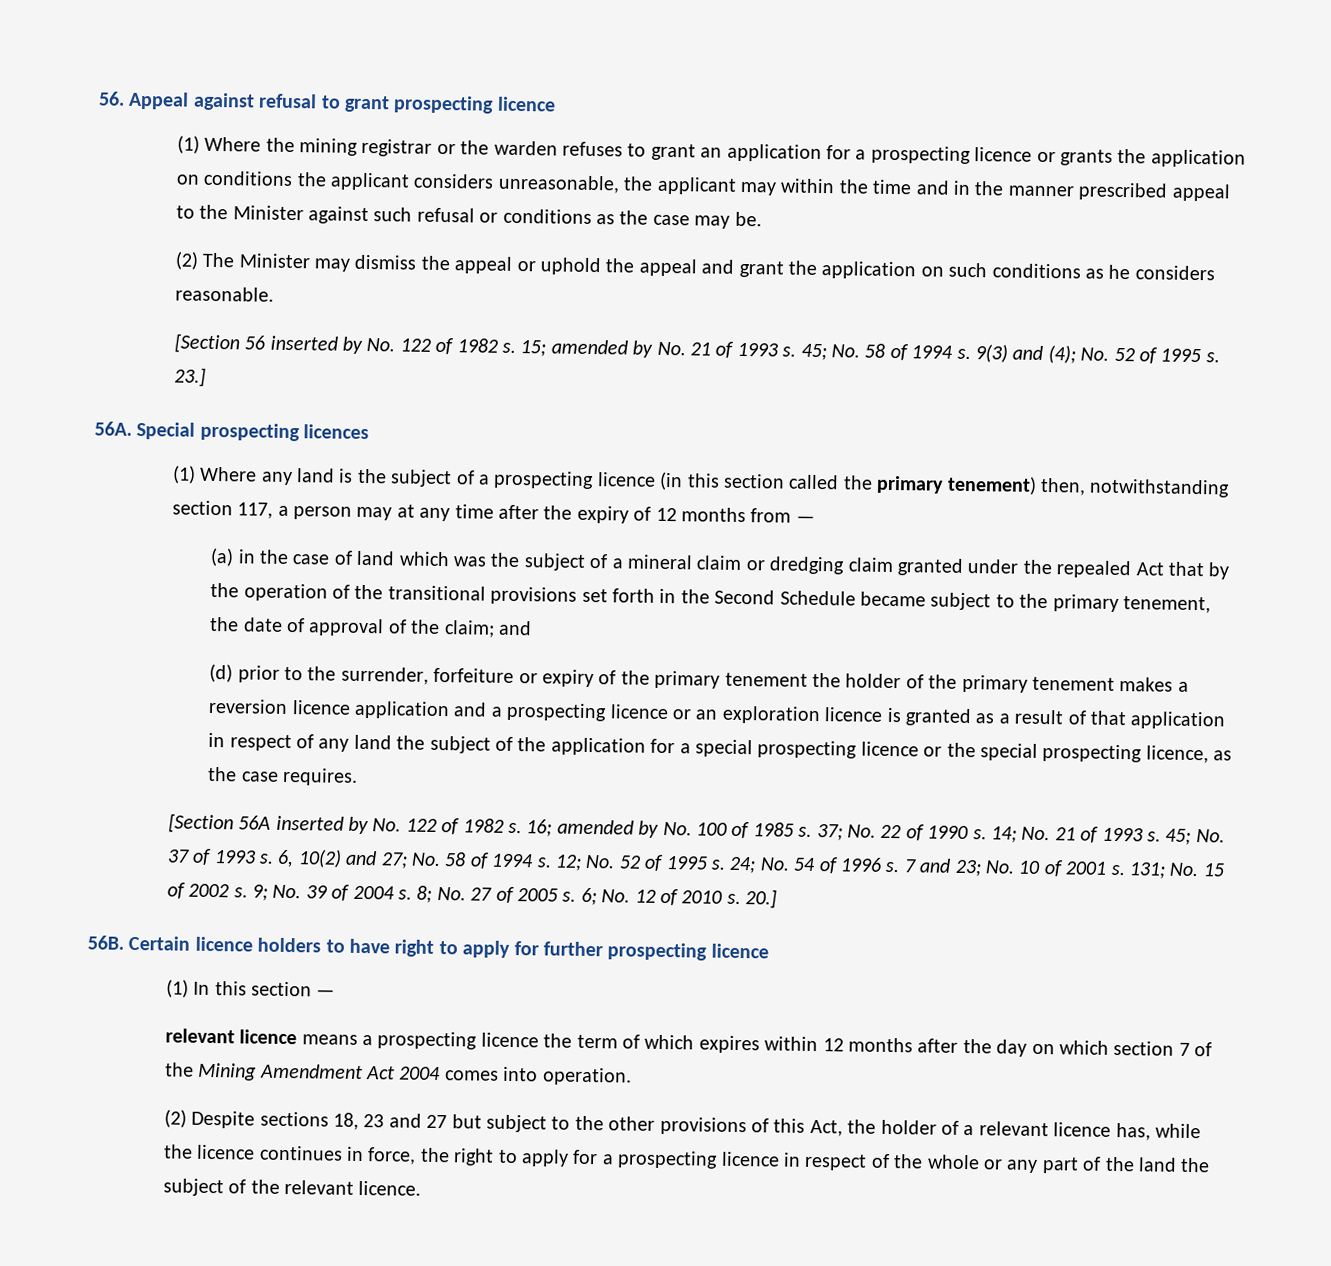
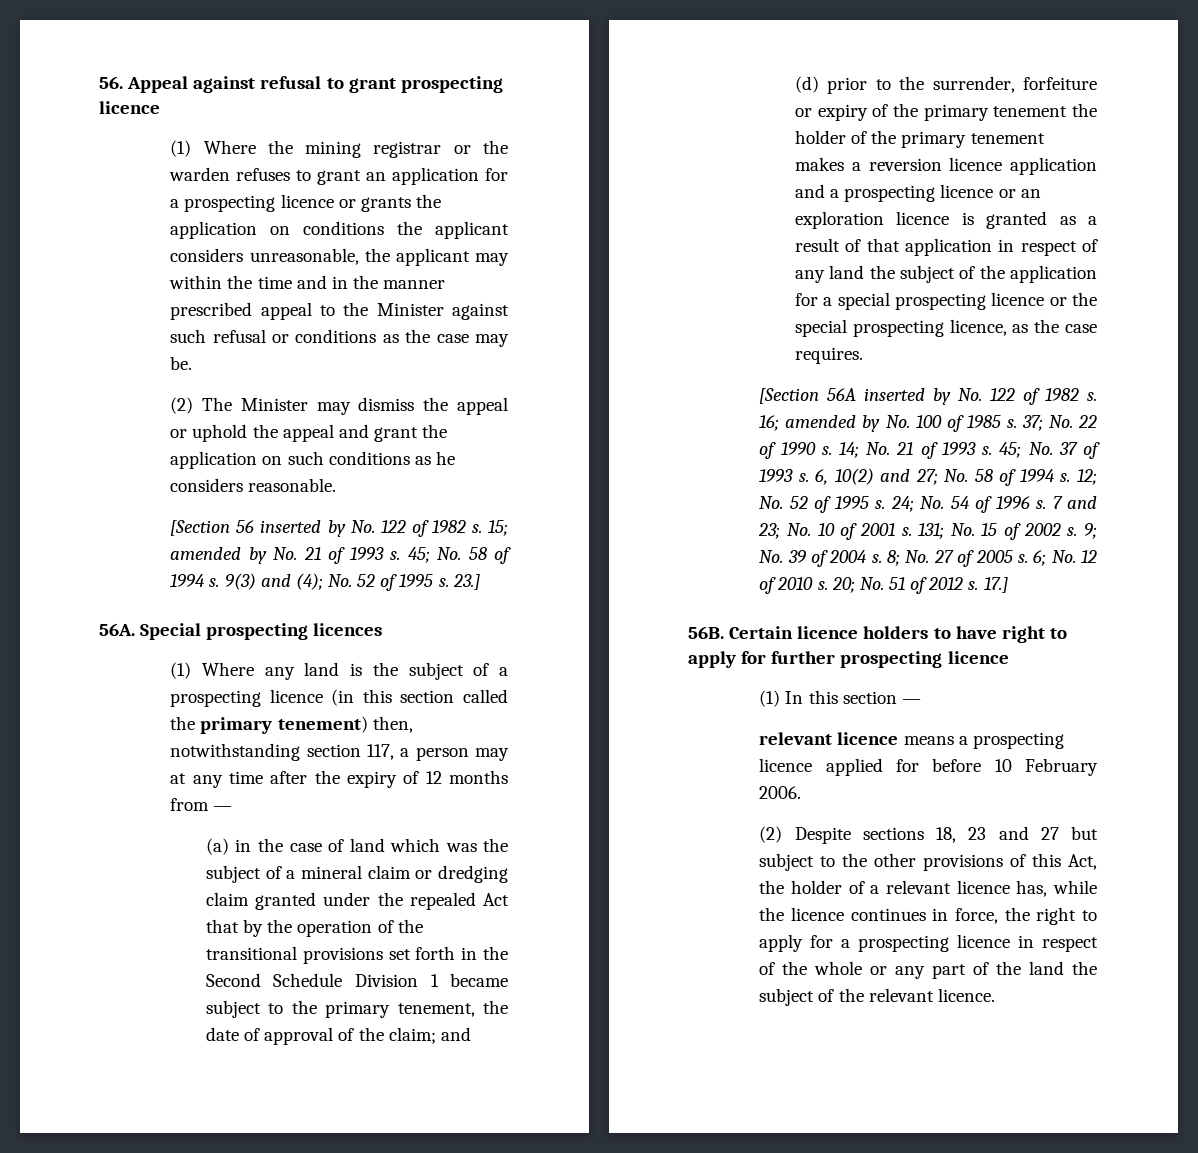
(856, 598) none -> [354,974,439,987] Division 1
[745,889,778,909] 20.] -> [831,577,1008,594] 20; No. 51 of 2012 s. 17.]
[543,1033,1213,1057] [164,1062,632,1086] the term of which expires within 12 months after the day on which section 7 of the Mining Amendment Act 2004 comes into operation. -> [825,758,1098,776] [759,786,802,799] applied for before 10 February 2006.

